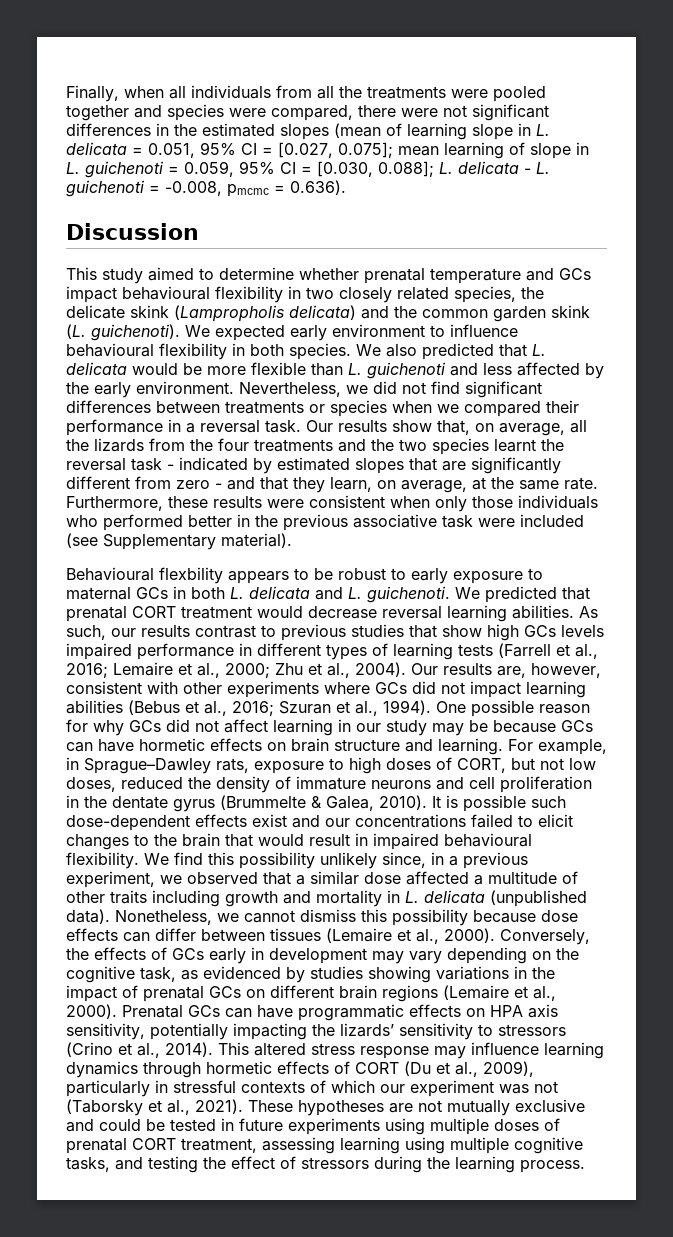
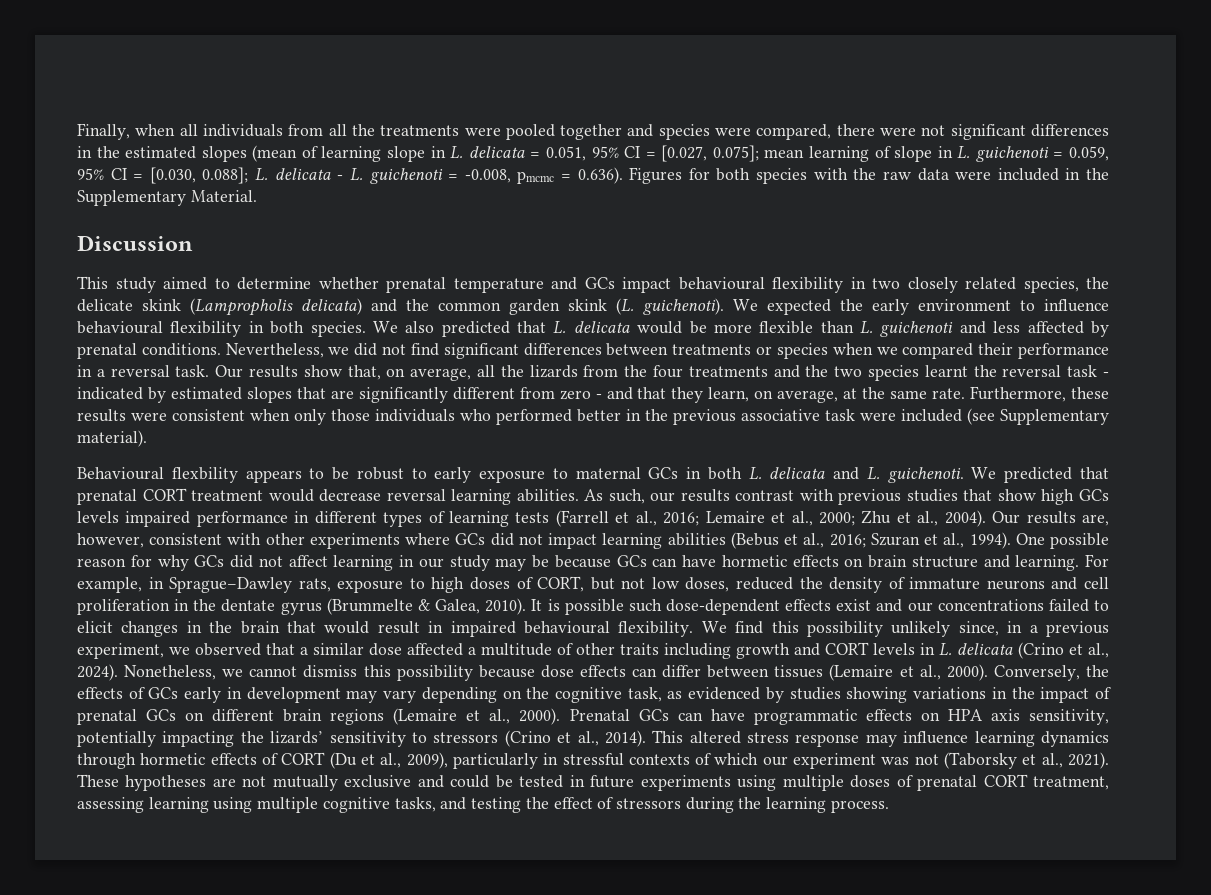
(346, 187) none -> [629,167,1110,184] [77,190,257,206] Figures for both species with the raw data were included in the Supplementary Material.
(285, 333) none -> [840,299,863,311] the
[66,381,234,398] the early environment. -> [77,343,221,359] prenatal conditions.
[261,625,276,637] to -> [799,489,834,501] with
[134,834,149,846] to -> [186,621,202,633] in
[316,890,587,907] [66,909,110,924] mortality in L. delicata (unpublished data). -> [825,642,1109,659] [77,664,118,681] CORT levels in L. delicata (Crino et al., 2024).

